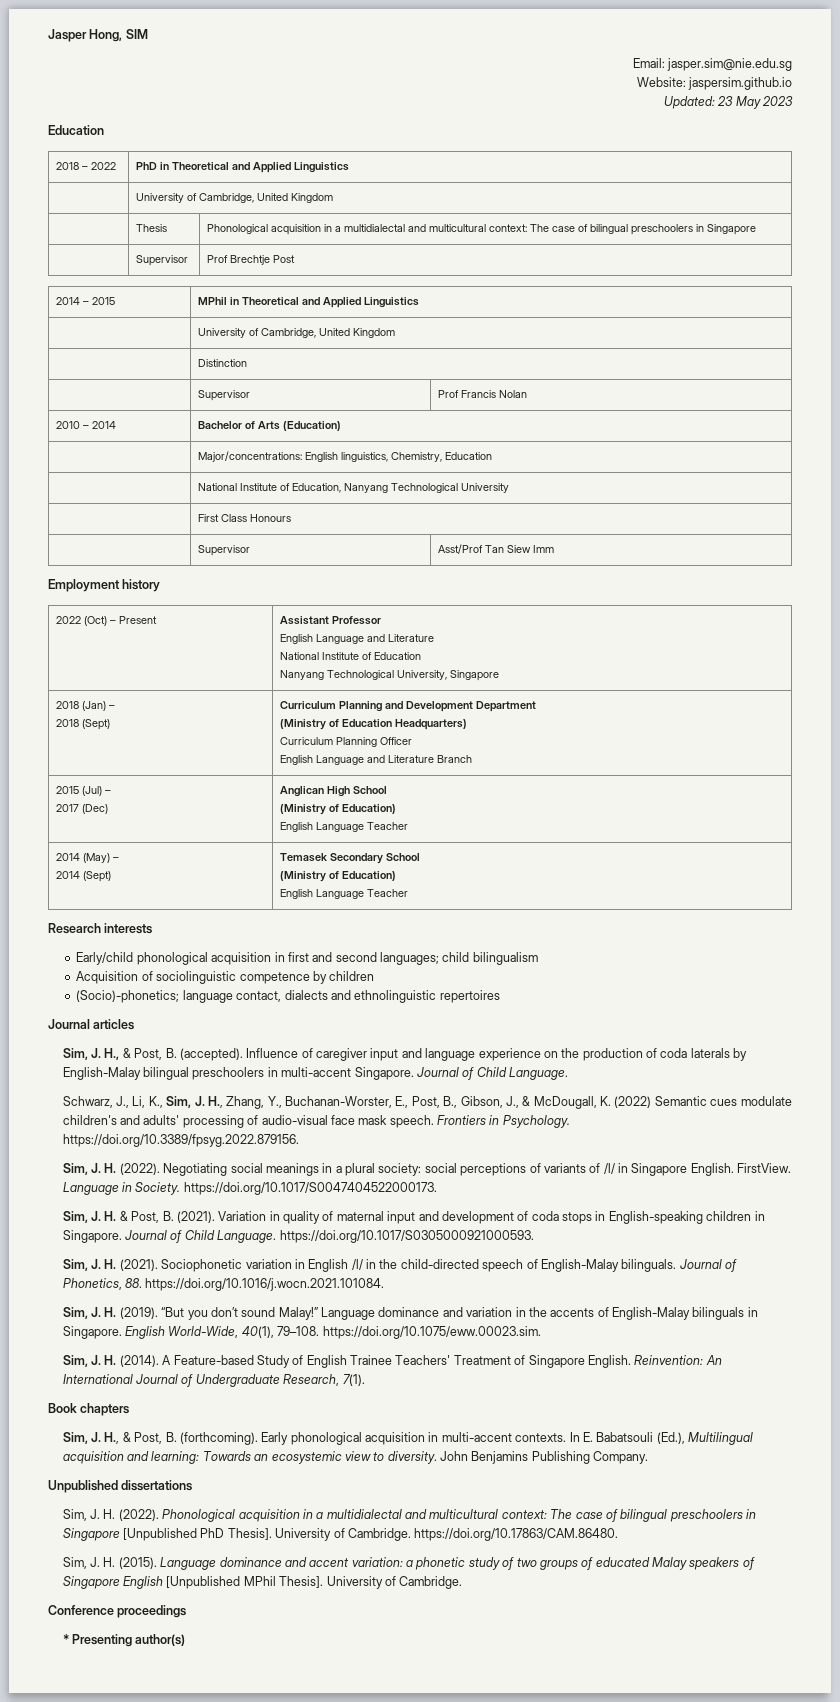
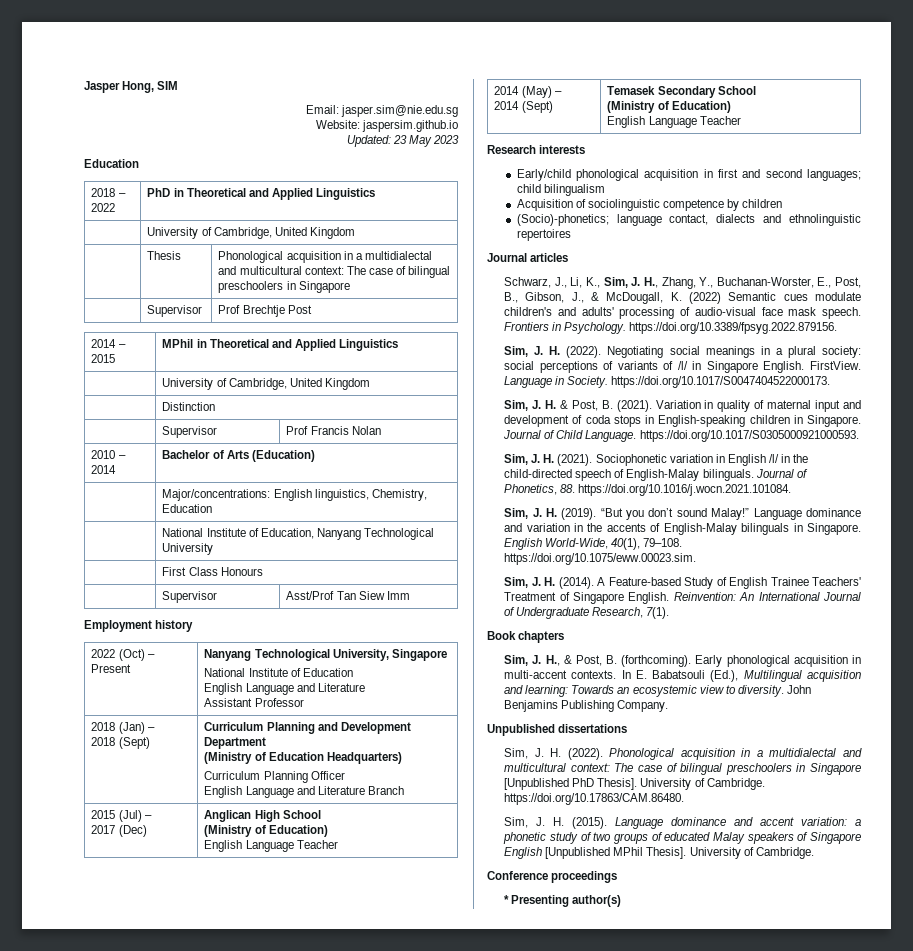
[280,616,382,625] [280,634,435,644] [280,652,422,660] [280,670,500,681] Assistant Professor // English Language and Literature // National Institute of Education // Nanyang Technological University, Singapore -> [204,649,447,661] [204,668,353,677] [204,683,365,695] [204,698,304,707] Nanyang Technological University, Singapore // National Institute of Education // English Language and Literature // Assistant Professor
[62,1048,748,1061] [62,1067,569,1080] // Sim, J. H., & Post, B. (accepted). Influence of caregiver input and language experience on the production of coda laterals by English-Malay bilingual preschoolers in multi-accent Singapore. Journal of Child Language. -> (569, 257) none

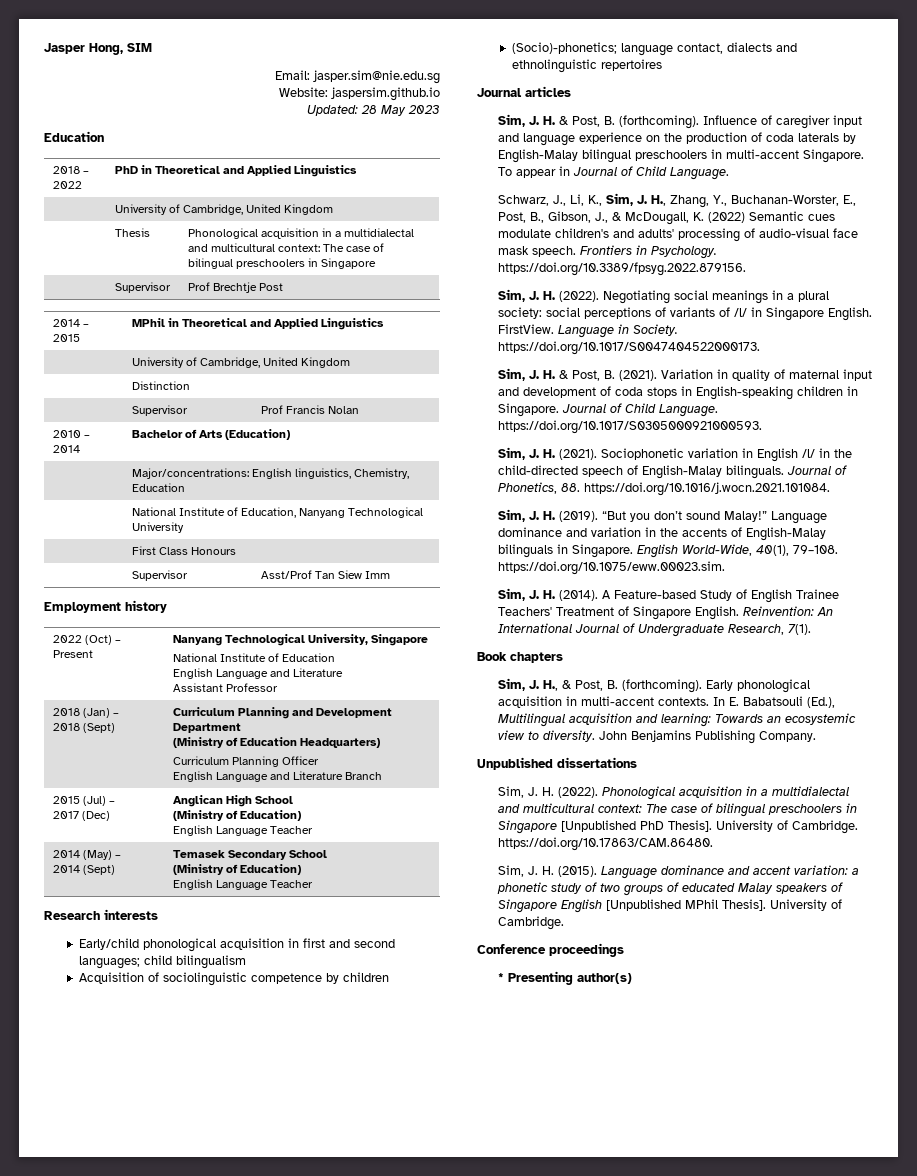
[392,135,407,144] 23 -> [361,105,377,114] 28
(569, 257) none -> [497,114,862,129] [497,132,856,146] [497,149,864,163] [497,166,729,180] // Sim, J. H. & Post, B. (forthcoming). Influence of caregiver input and language experience on the production of coda laterals by English-Malay bilingual preschoolers in multi-accent Singapore. To appear in Journal of Child Language.

